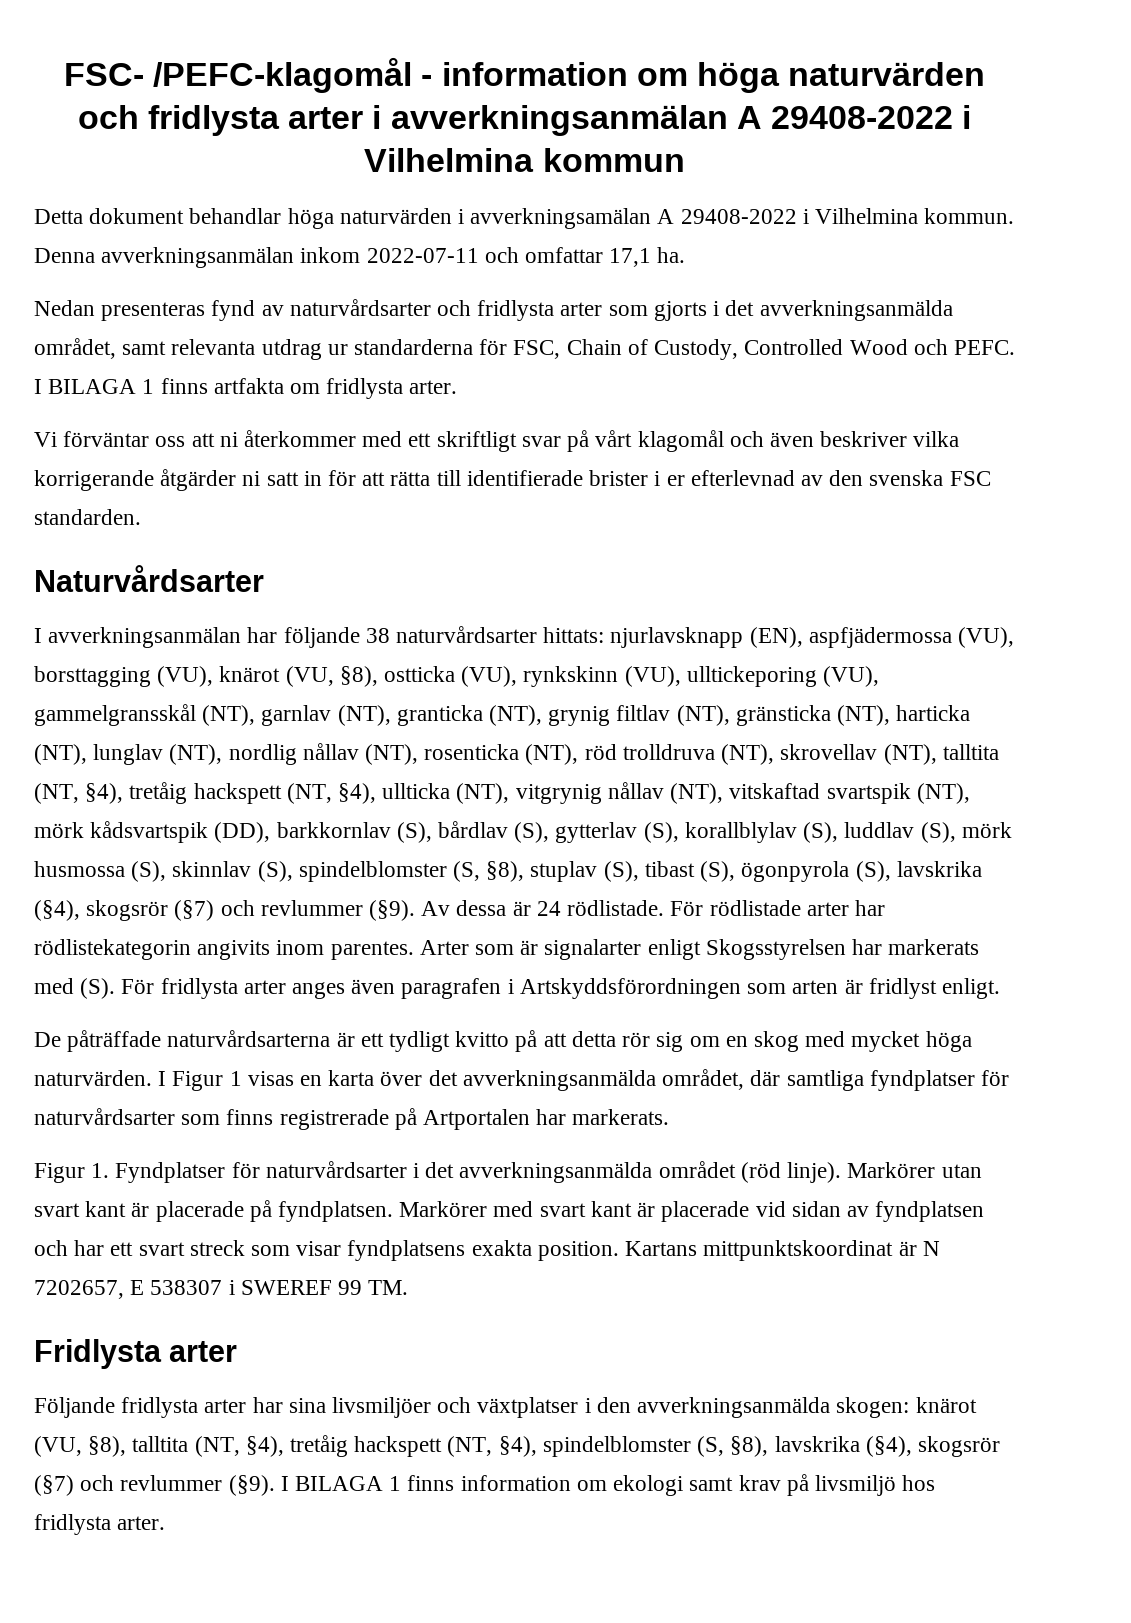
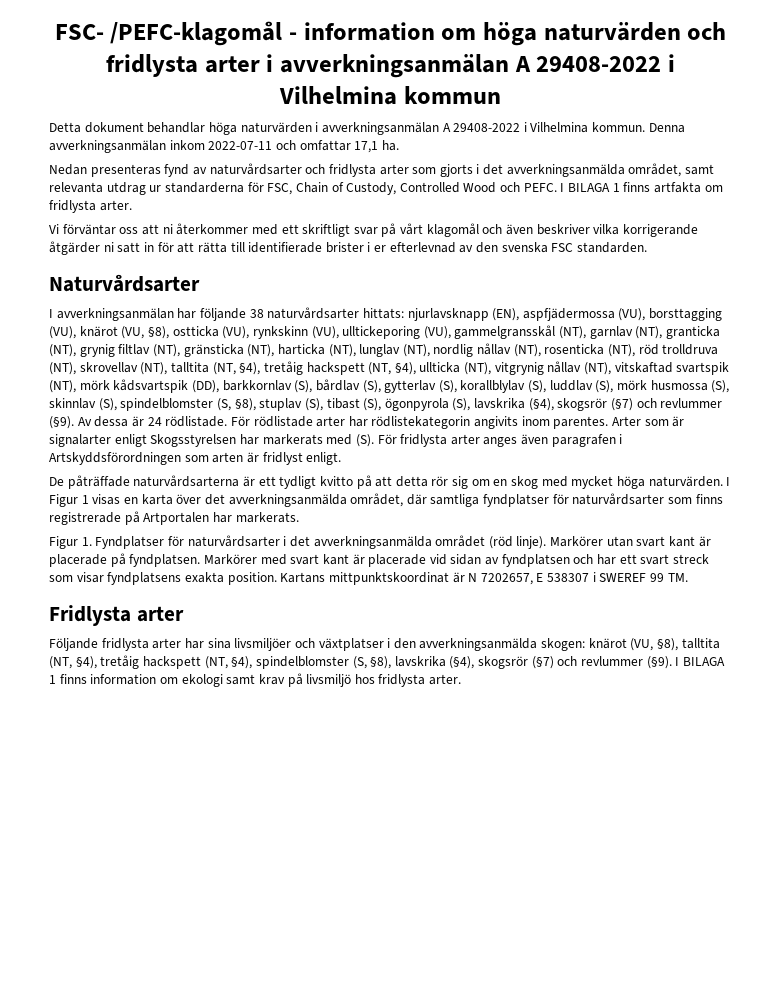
[470,208,652,229] avverkningsamälan -> [321,122,439,135] avverkningsanmälan

